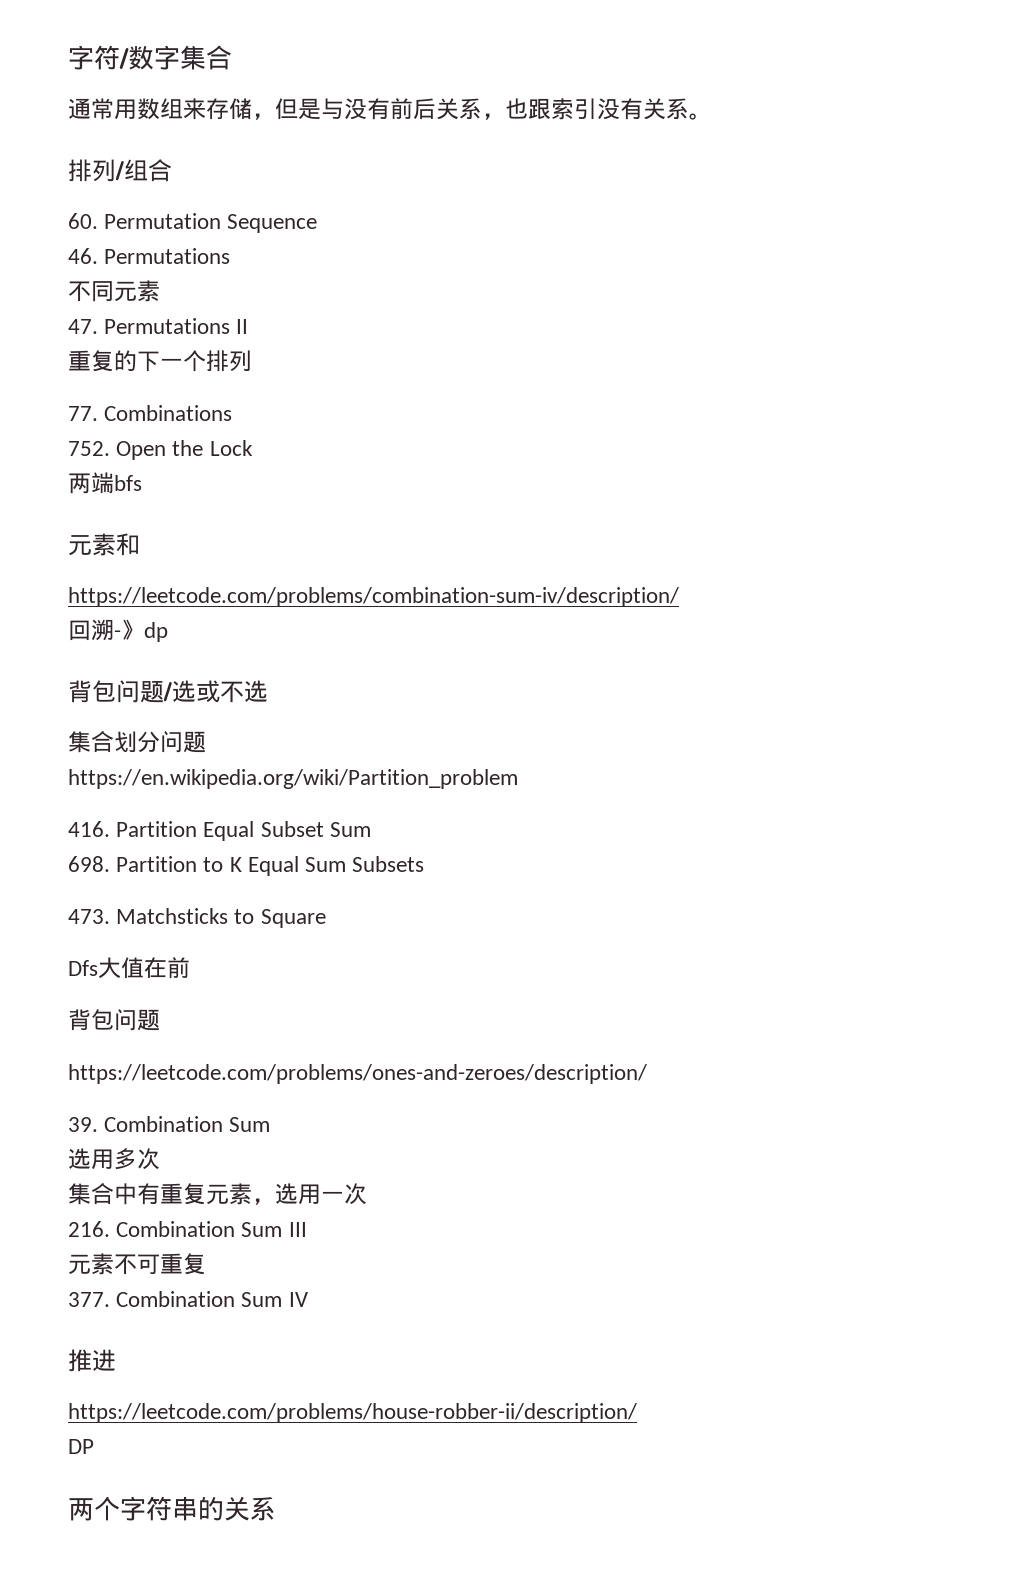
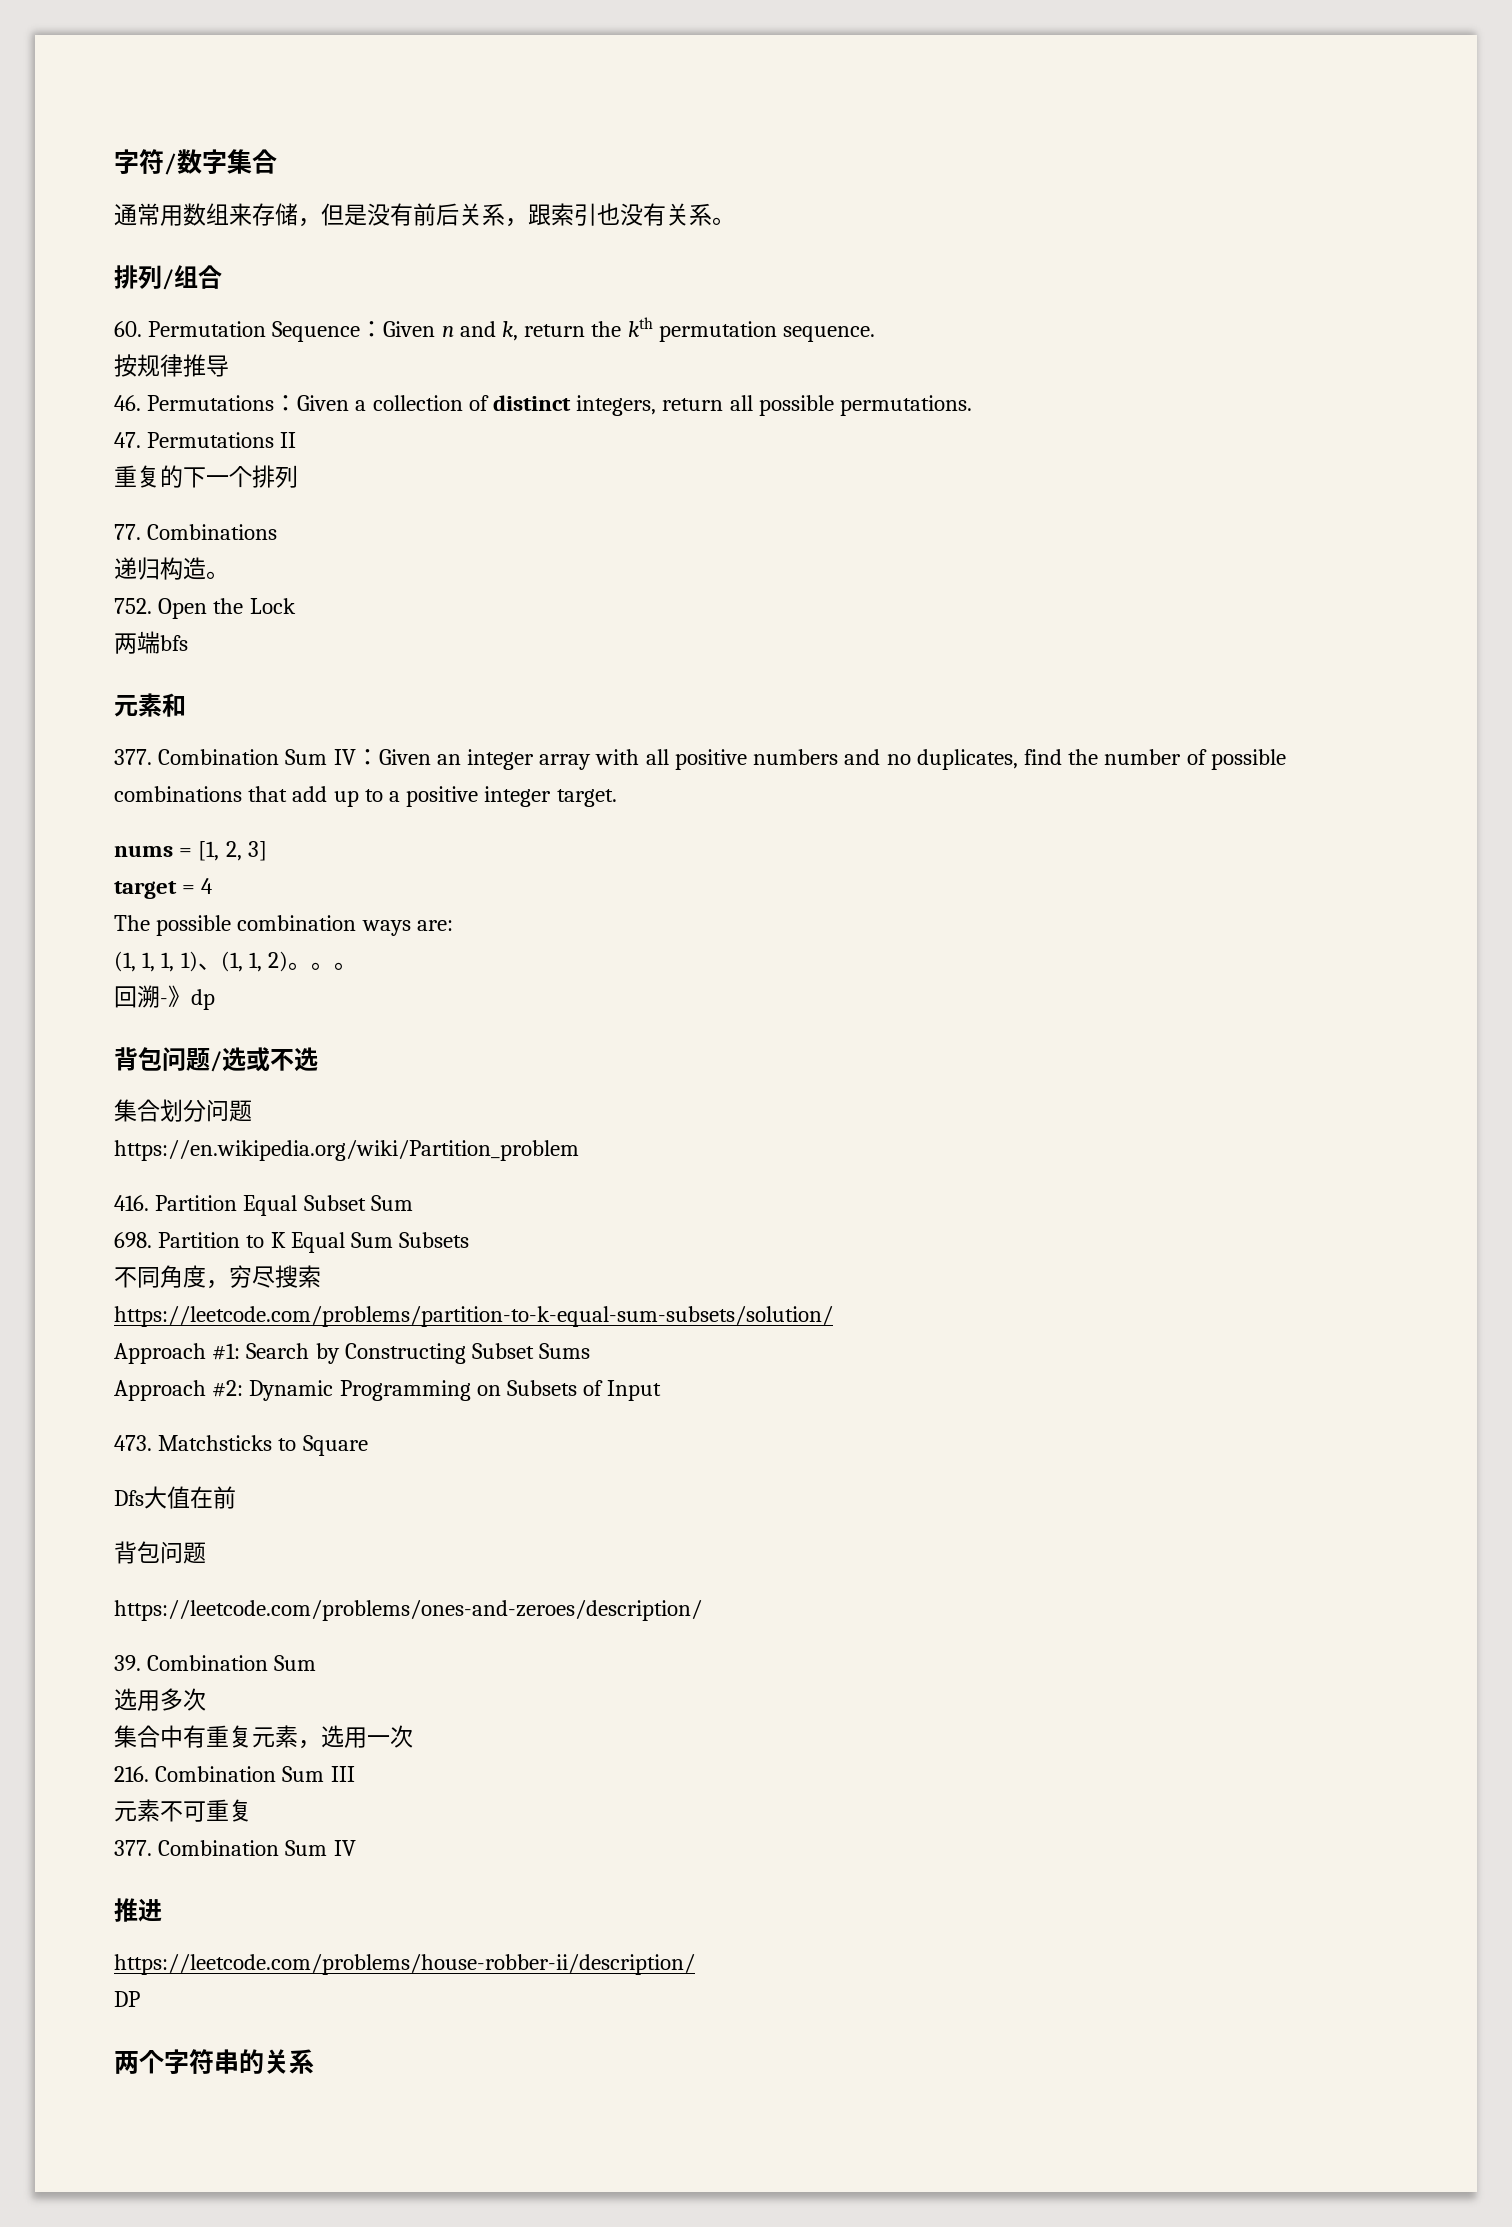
[321,98,344,119] 与 -> (367, 215) none
[505,98,597,120] 也跟索引 -> [528,203,620,226] 跟索引也
[68,248,231,264] [68,280,160,302] // 46. Permutations // 不同元素 -> [360,317,876,342] [114,354,229,377] [114,394,973,416] ：Given n and k, return the kth permutation sequence. // 按规律推导 // 46. Permutations：Given a collection of distinct integers, return all possible permutations.
(233, 413) none -> [114,557,229,580] // 递归构造。
[68,587,679,607] https://leetcode.com/problems/combination-sum-iv/description/ -> [114,748,1286,770] [114,785,617,807] [114,841,267,861] [114,878,213,899] [114,914,453,936] [114,951,358,972] 377. Combination Sum IV：Given an integer array with all positive numbers and no duplicates, find the number of possible combinations that add up to a positive integer target. // nums = [1, 2, 3] // target = 4 // The possible combination ways are: // (1, 1, 1, 1)、(1, 1, 2)。。。
(425, 864) none -> [114,1265,321,1289] [114,1305,833,1327] [114,1342,591,1364] [114,1379,662,1401] // 不同角度，穷尽搜索 // https://leetcode.com/problems/partition-to-k-equal-sum-subsets/solution/ // Approach #1: Search by Constructing Subset Sums // Approach #2: Dynamic Programming on Subsets of Input

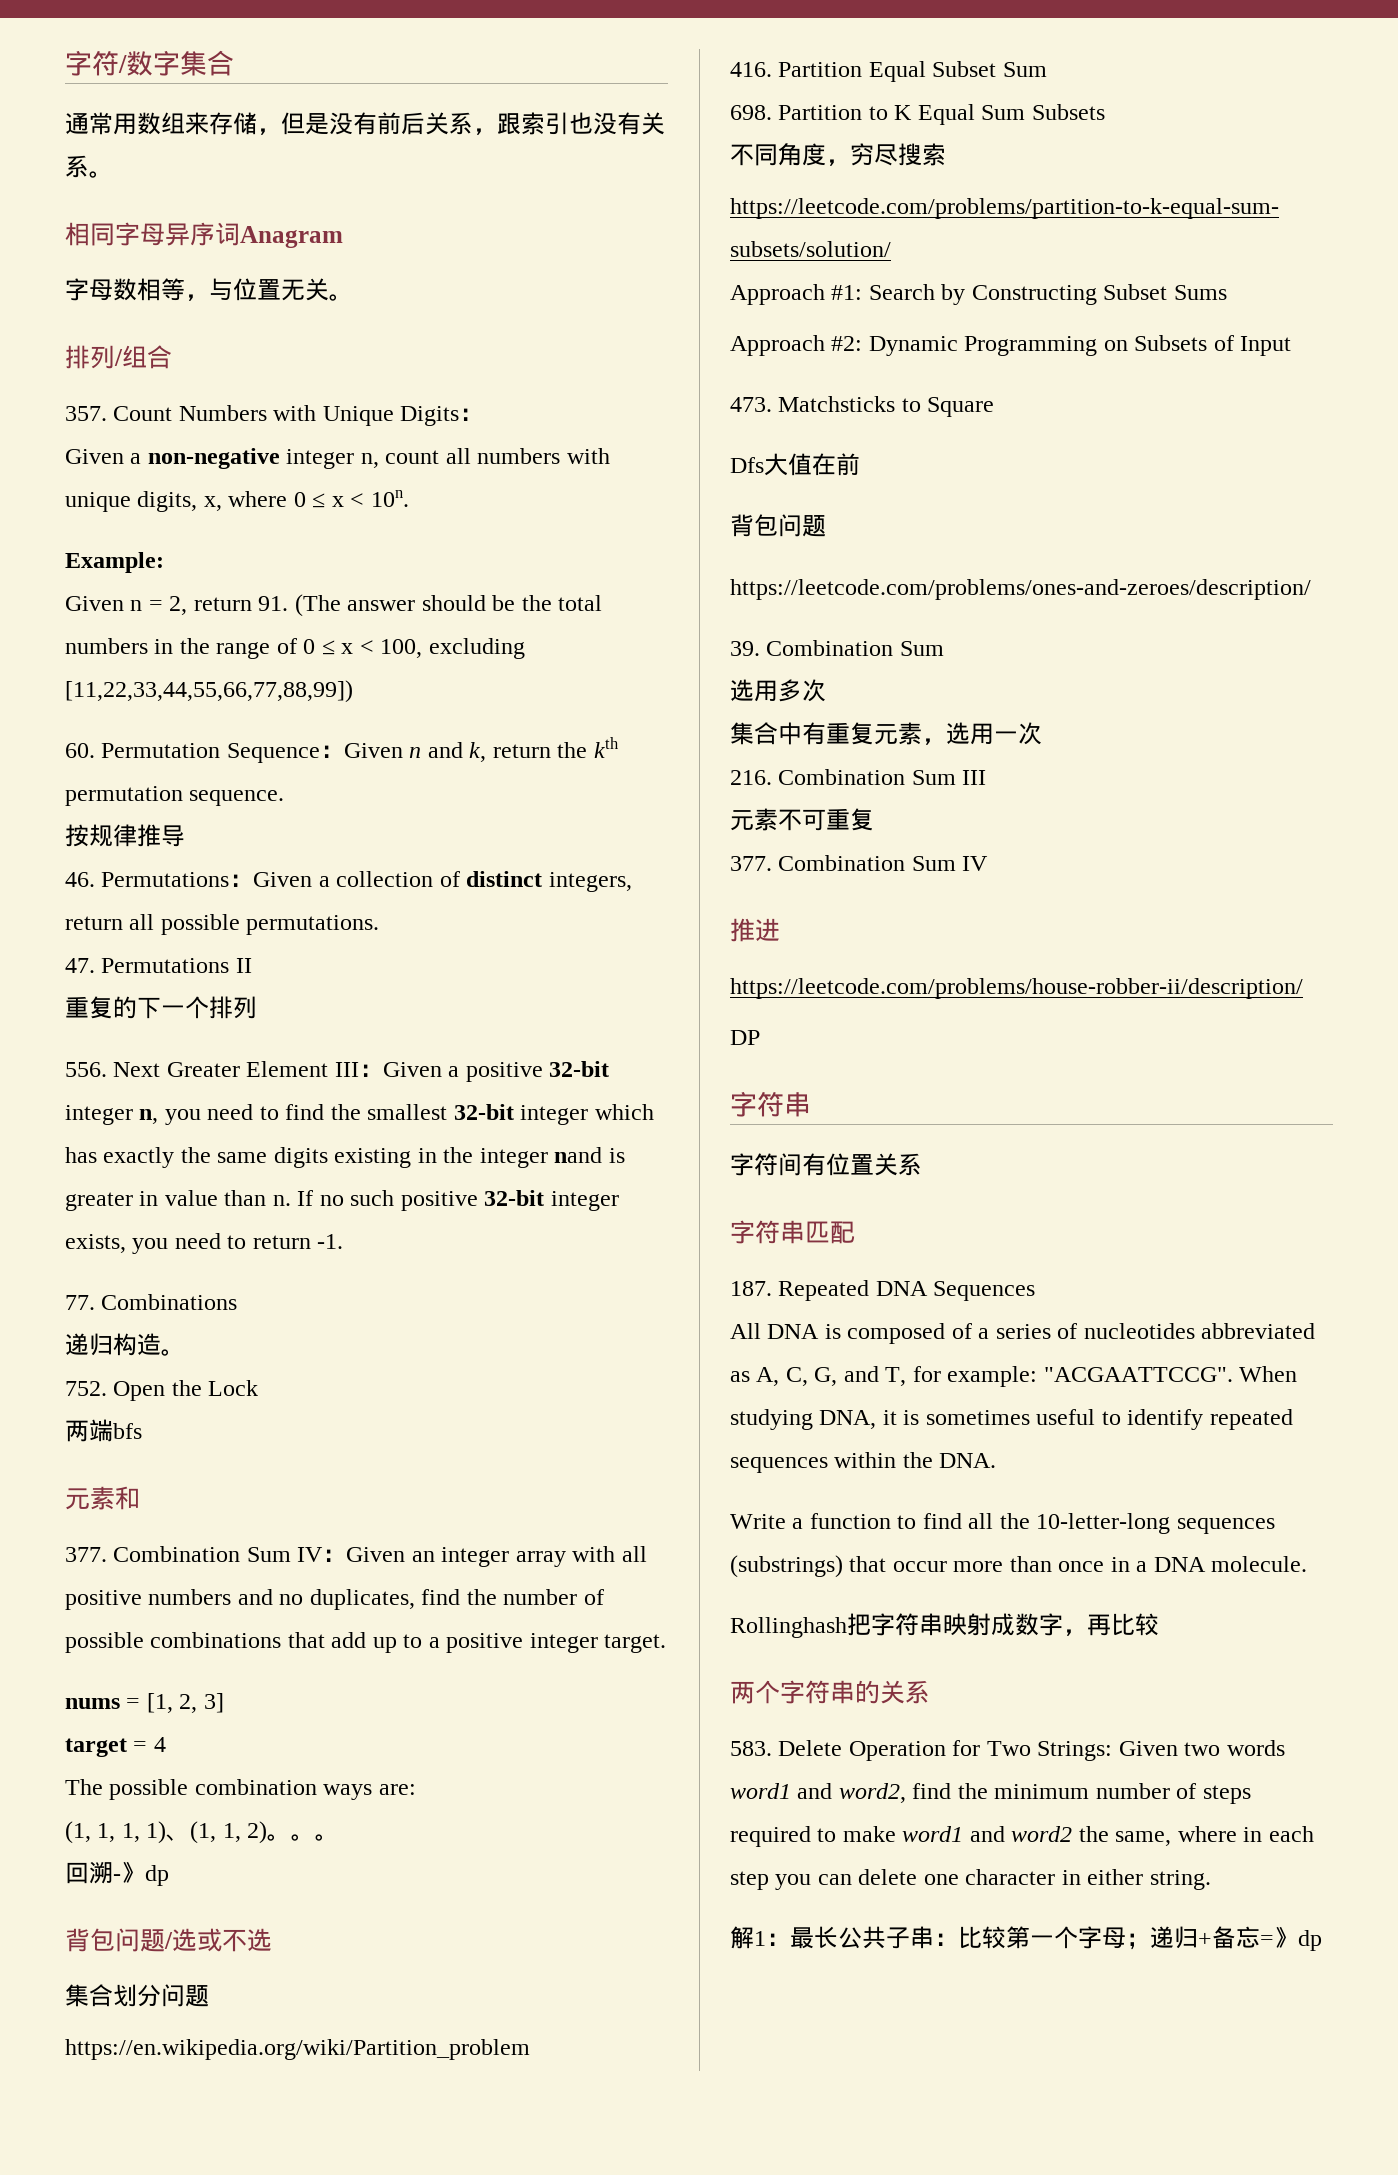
[114,265,222,290] 排列/组合 -> [65,222,343,248] [65,278,353,301] [65,345,172,369] [65,405,484,426] [65,448,610,469] [65,490,409,512] [65,552,164,573] [65,594,603,617] [65,638,525,659] [65,680,353,703] 相同字母异序词Anagram // 字母数相等，与位置无关。 // 排列/组合 // 357. Count Numbers with Unique Digits： // Given a non-negative integer n, count all numbers with unique digits, x, where 0 ≤ x < 10n. // Example: // Given n = 2, return 91. (The answer should be the total numbers in the range of 0 ≤ x < 100, excluding [11,22,33,44,55,66,77,88,99])
(298, 476) none -> [65,1061,610,1082] [65,1104,654,1125] [65,1147,625,1168] [65,1190,619,1211] [65,1233,344,1254] // 556. Next Greater Element III：Given a positive 32-bit integer n, you need to find the smallest 32-bit integer which has exactly the same digits existing in the integer nand is greater in value than n. If no such positive 32-bit integer exists, you need to return -1.
[114,2049,314,2074] 两个字符串的关系 -> [730,1091,811,1117] [730,1153,922,1176] [730,1220,855,1244] [730,1280,1036,1301] [730,1323,1316,1344] [730,1366,1298,1387] [730,1409,1293,1430] [730,1452,997,1473] [730,1513,1275,1534] [730,1555,1308,1578] [730,1613,1159,1638] [730,1680,930,1704] [730,1740,1285,1761] [730,1783,1251,1804] [730,1826,1314,1847] [730,1869,1211,1890] [730,1926,1322,1951] 字符串 // 字符间有位置关系 // 字符串匹配 // 187. Repeated DNA Sequences // All DNA is composed of a series of nucleotides abbreviated as A, C, G, and T, for example: "ACGAATTCCG". When studying DNA, it is sometimes useful to identify repeated sequences within the DNA. // Write a function to find all the 10-letter-long sequences (substrings) that occur more than once in a DNA molecule. // Rollinghash把字符串映射成数字，再比较 // 两个字符串的关系 // 583. Delete Operation for Two Strings: Given two words word1 and word2, find the minimum number of steps required to make word1 and word2 the same, where in each step you can delete one character in either string. // 解1：最长公共子串：比较第一个字母；递归+备忘=》dp

